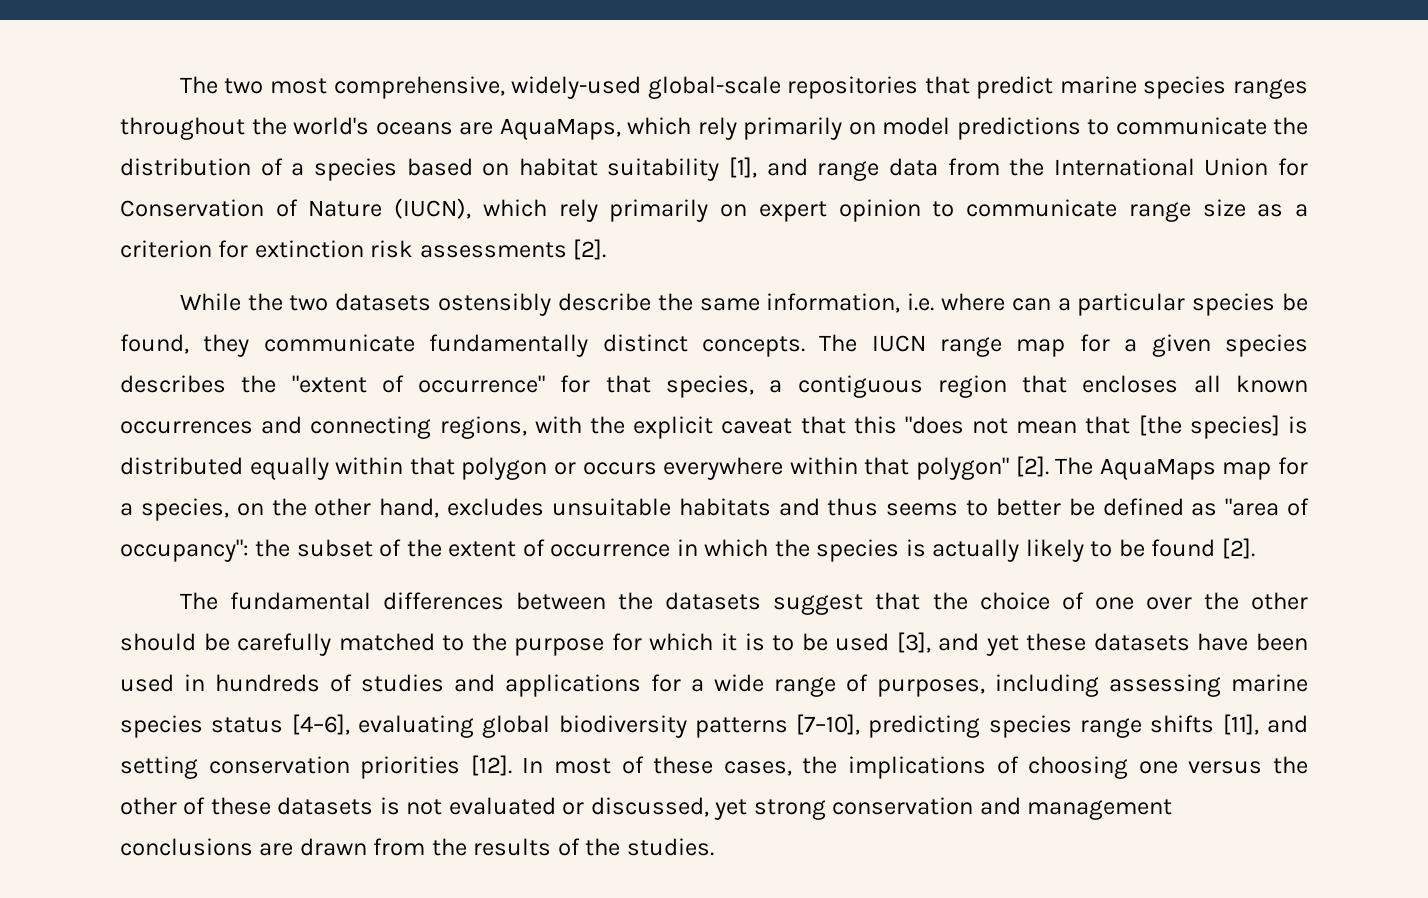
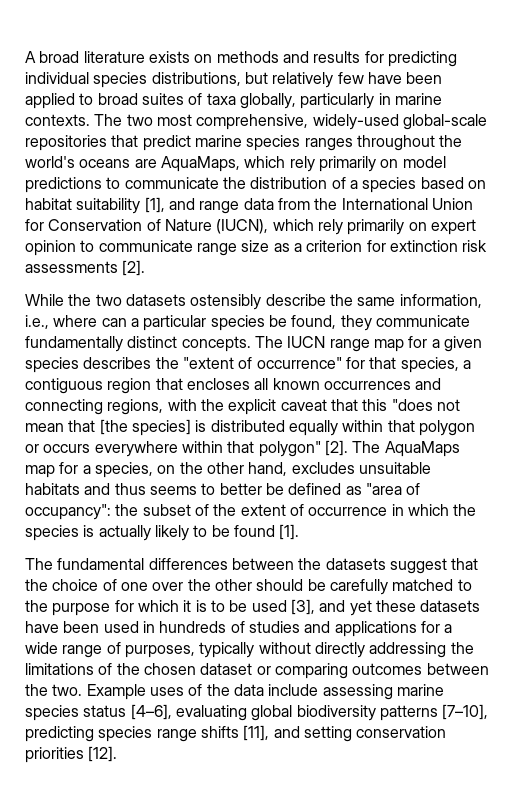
(179, 85) none -> [25,51,457,67] [25,72,443,88] [25,93,442,109] [25,114,90,126] A broad literature exists on methods and results for predicting individual species distributions, but relatively few have been applied to broad suites of taxa globally, particularly in marine contexts.
[907,293,935,311] i.e. -> [25,315,49,329] i.e.,
[1221,538,1255,559] [2]. -> [279,524,300,540] [1].
[995,674,1099,697] including -> [199,642,474,658] [25,663,489,679] [25,684,319,700] typically without directly addressing the limitations of the chosen dataset or comparing outcomes between the two. Example uses of the data include
[522,756,1308,779] [120,797,1173,820] [120,838,714,856] In most of these cases, the implications of choosing one versus the other of these datasets is not evaluated or discussed, yet strong conservation and management conclusions are drawn from the results of the studies. -> (118, 754) none

